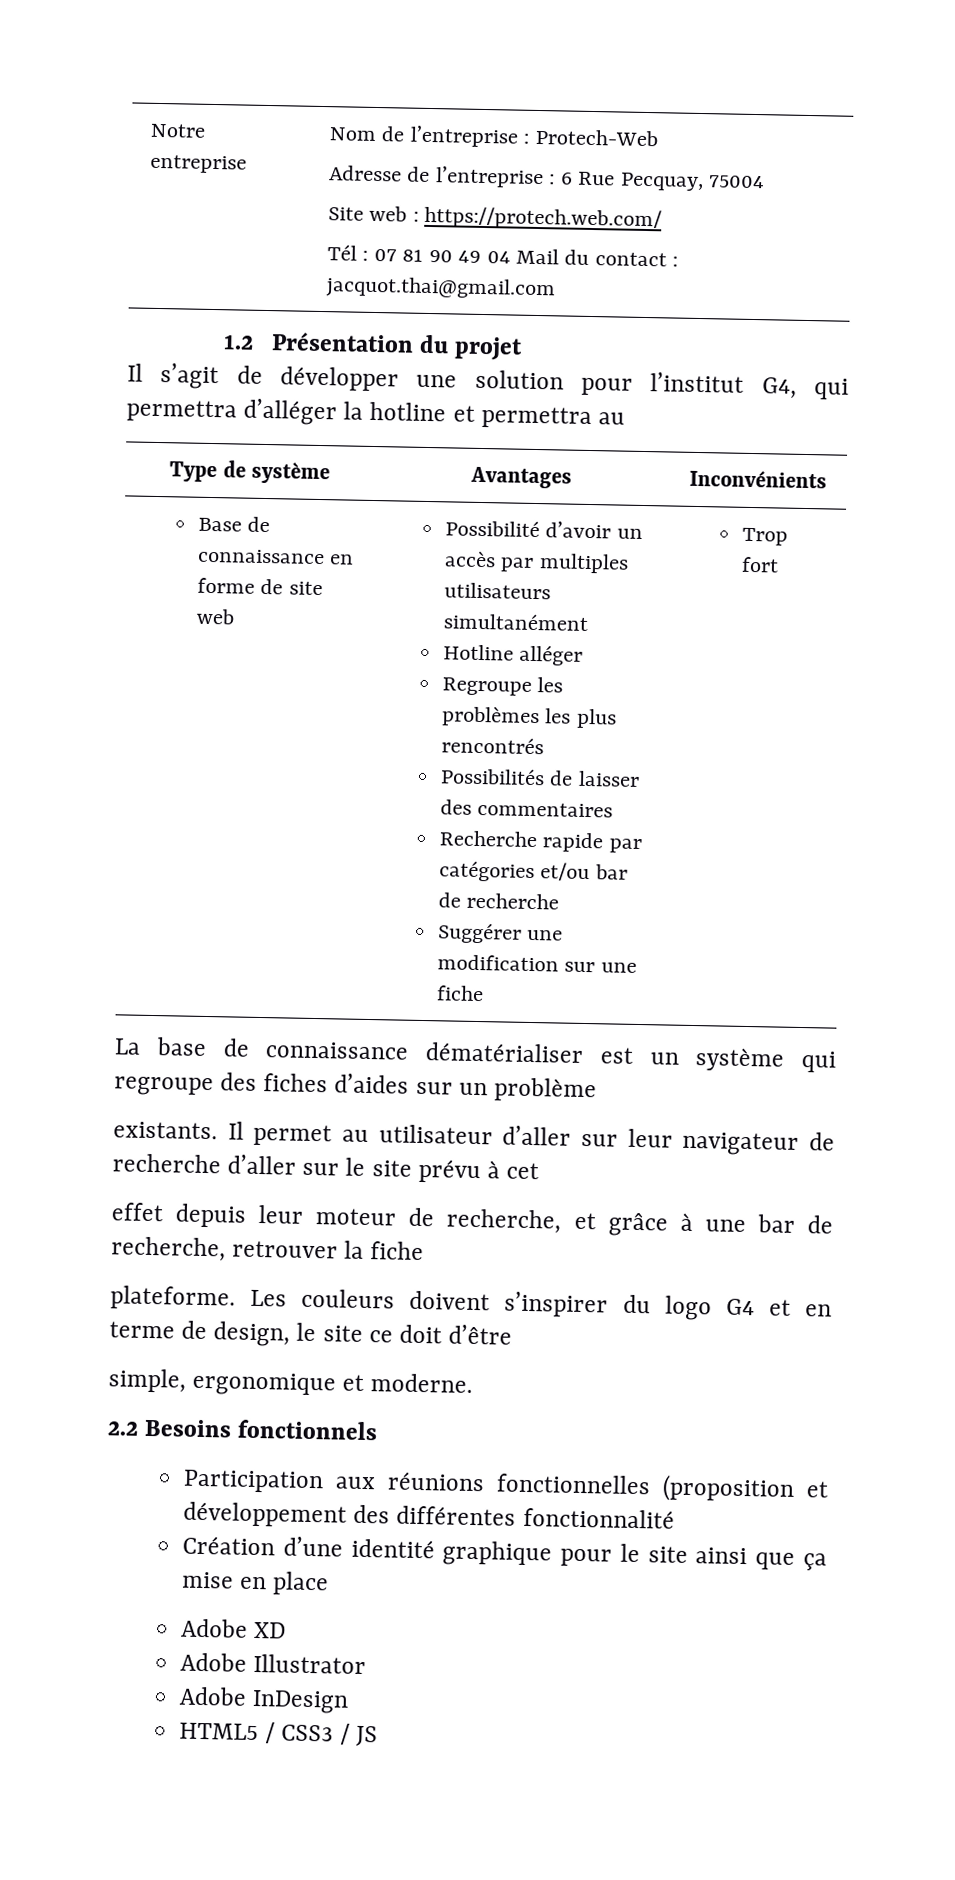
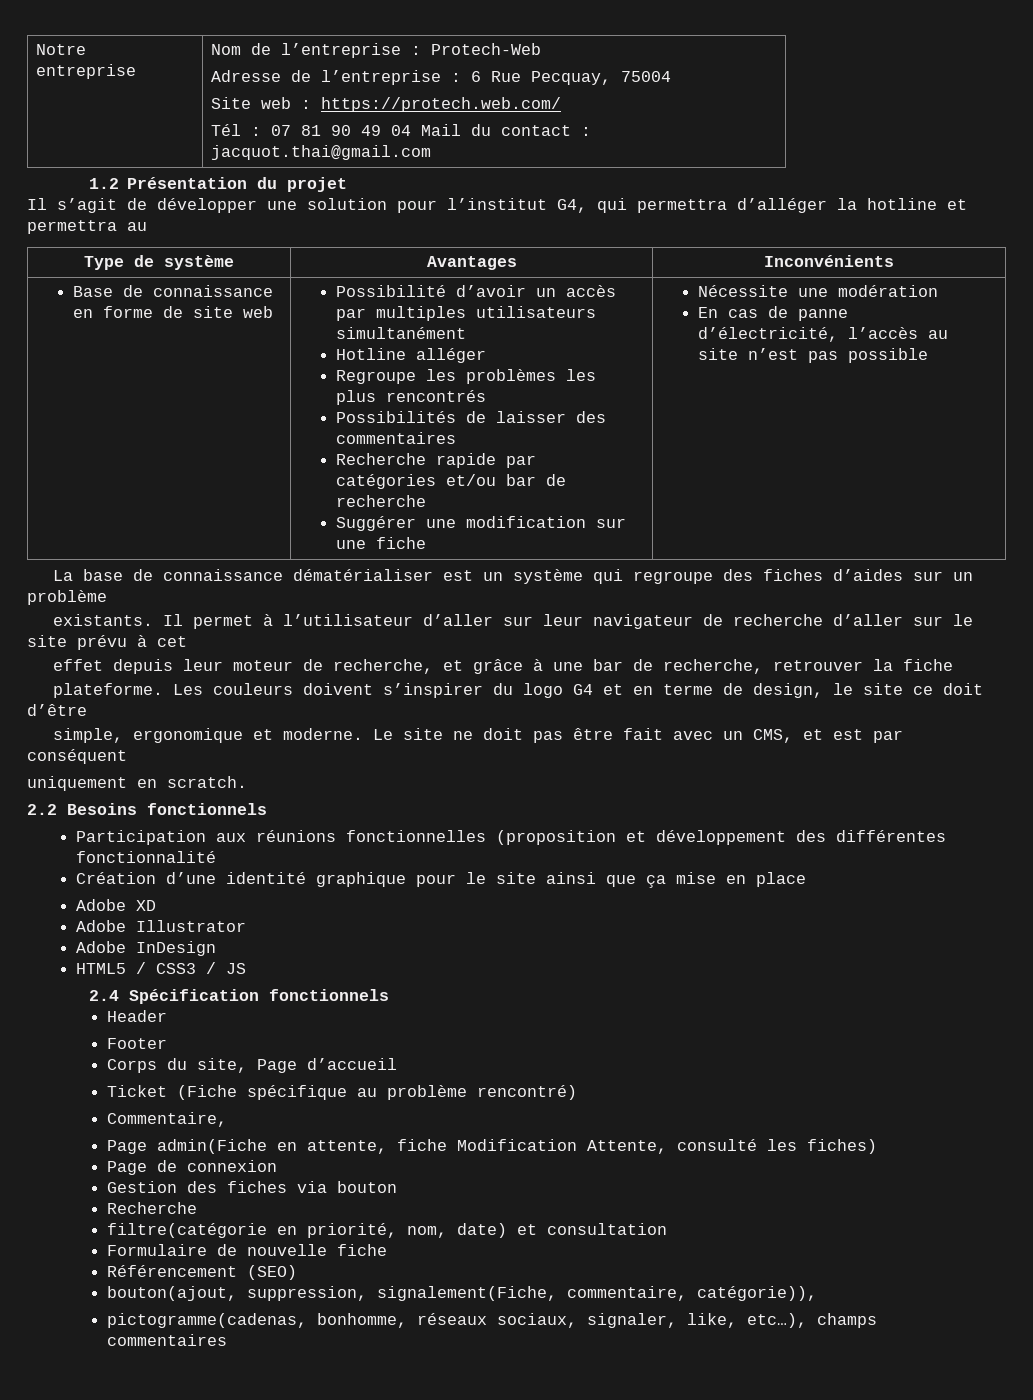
[741,527,788,546] [740,556,779,573] Trop fort -> [698,285,939,297] [698,306,849,321] [698,327,949,342] [698,348,929,363] Nécessite une modération // En cas de panne d’électricité, l’accès au site n’est pas possible
[342,1124,493,1145] au utilisateur -> [263,614,414,626] à l’utilisateur
(474, 1383) none -> [373,728,904,743] [27,749,127,764] [27,776,247,791] Le site ne doit pas être fait avec un CMS, et est par conséquent // uniquement en scratch.
(378, 1736) none -> [89,989,390,1004] [107,1010,168,1022] [107,1038,168,1049] [107,1058,398,1073] [107,1085,578,1100] [107,1112,228,1127] [107,1139,878,1154] [107,1160,278,1175] [107,1181,398,1193] [107,1202,198,1214] [107,1223,668,1238] [107,1244,388,1256] [107,1265,298,1280] [107,1286,818,1301] [107,1313,878,1328] [107,1334,228,1346] // 2.4 Spécification fonctionnels // Header // Footer // Corps du site, Page d’accueil // Ticket (Fiche spécifique au problème rencontré) // Commentaire, // Page admin(Fiche en attente, fiche Modification Attente, consulté les fiches) // Page de connexion // Gestion des fiches via bouton // Recherche // filtre(catégorie en priorité, nom, date) et consultation // Formulaire de nouvelle fiche // Référencement (SEO) // bouton(ajout, suppression, signalement(Fiche, commentaire, catégorie)), // pictogramme(cadenas, bonhomme, réseaux sociaux, signaler, like, etc…), champs commentaires

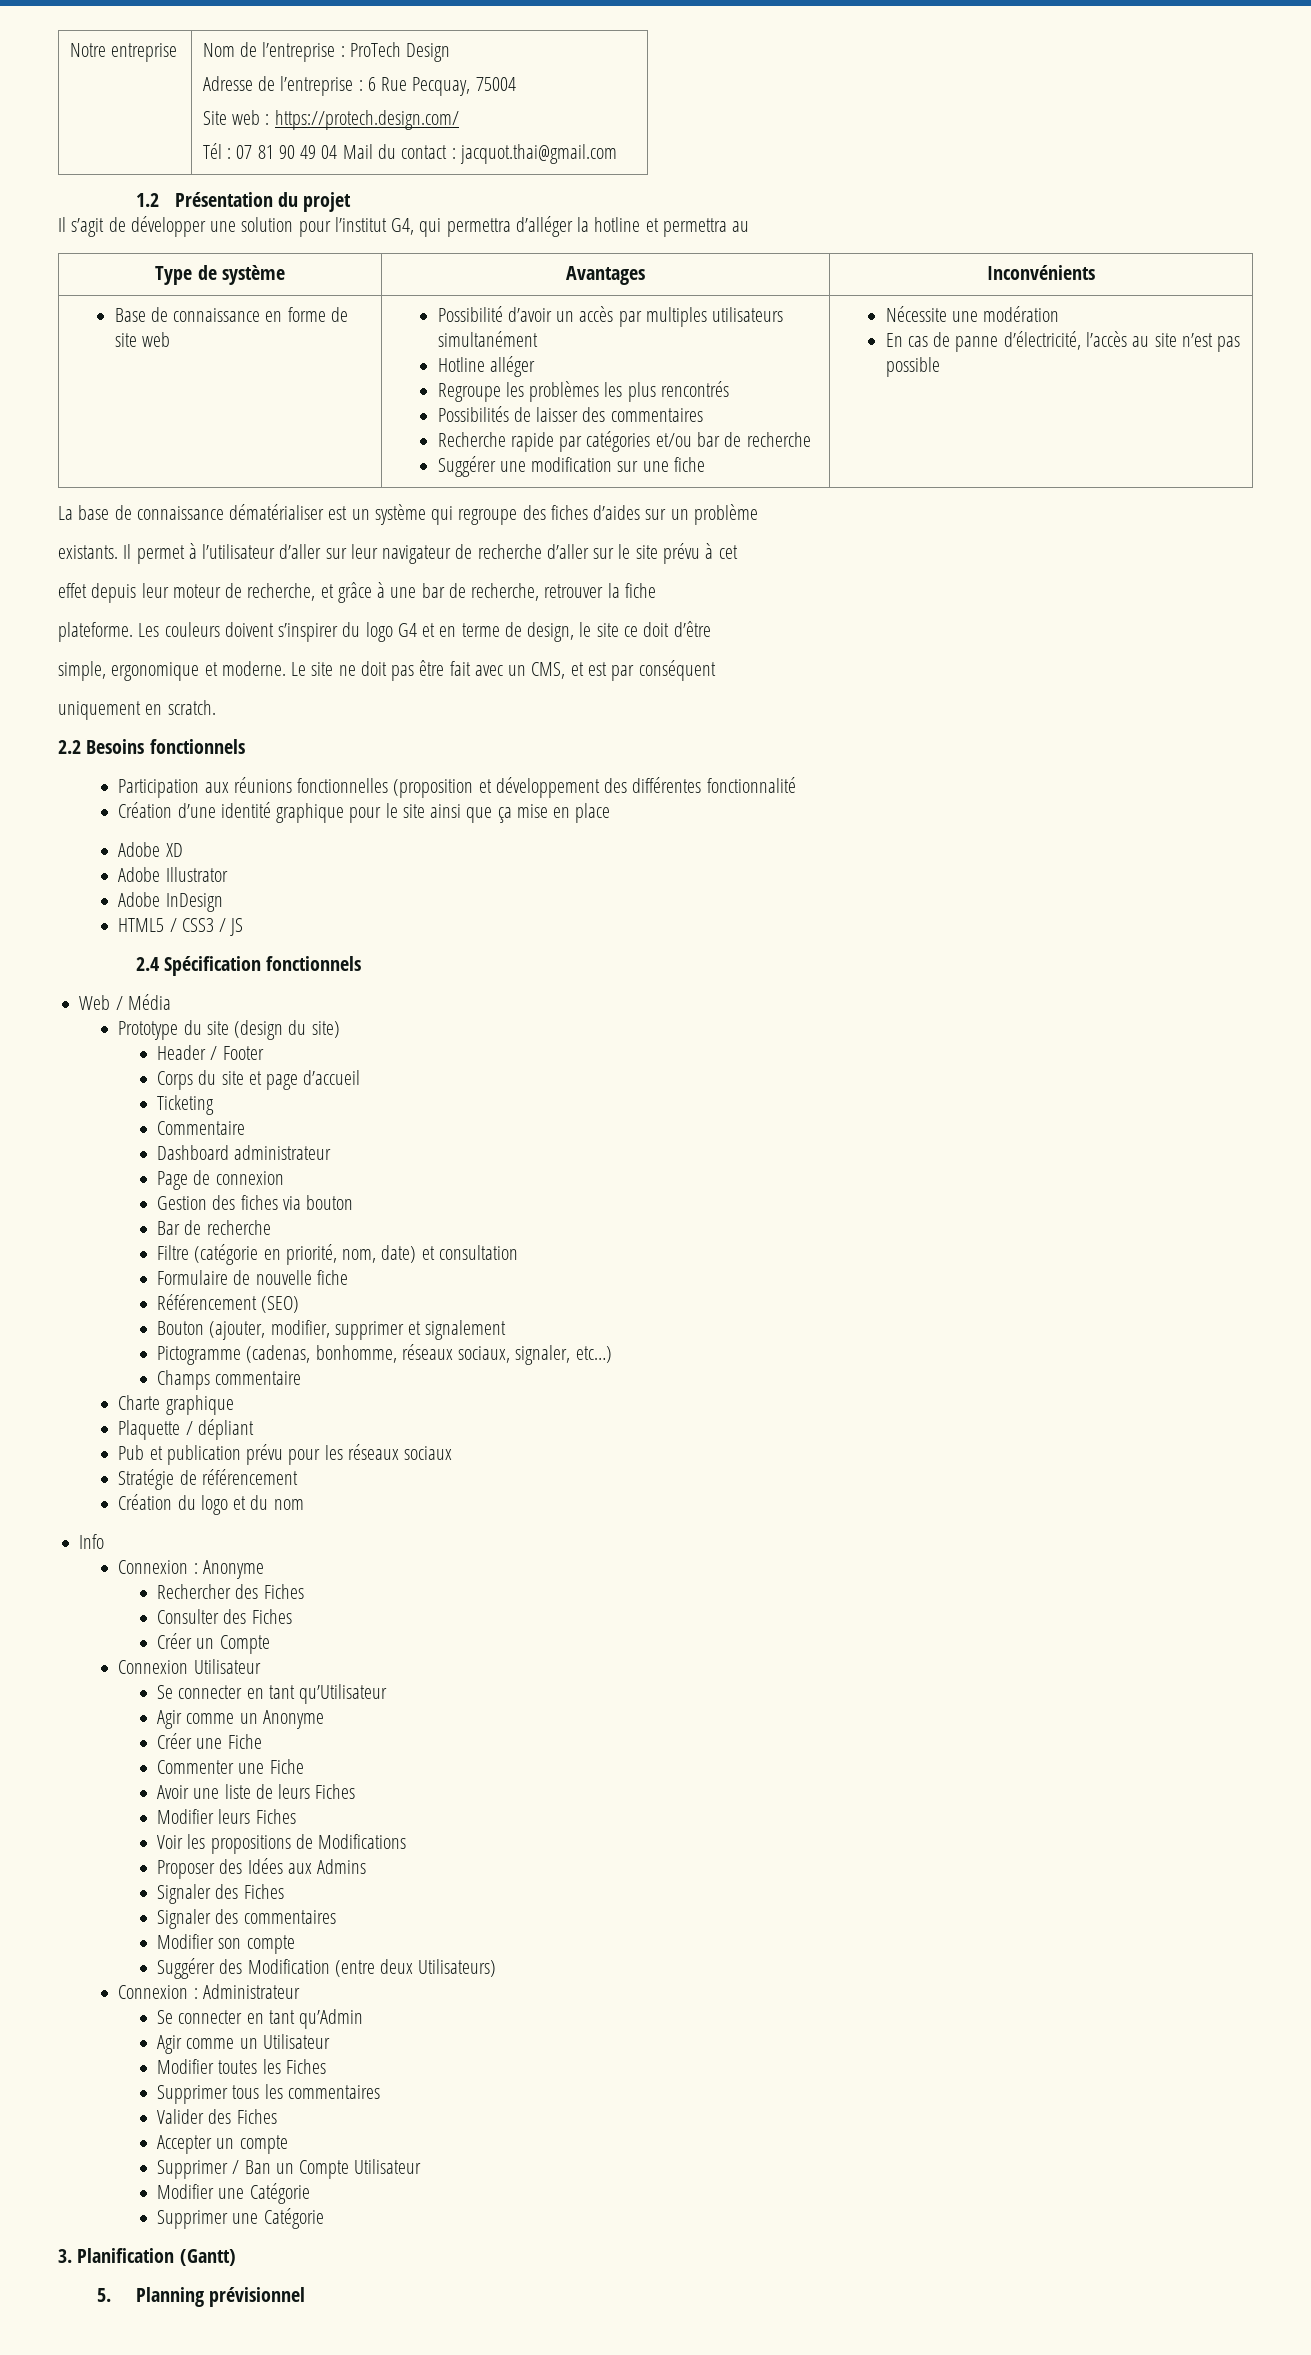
[431,43,542,55] Protech-Web -> [349,42,451,62] ProTech Design
[321,97,562,112] https://protech.web.com/ -> [274,110,459,130] https://protech.design.com/
(390, 995) none -> [79,994,171,1010] [118,1020,340,1040] // Web / Média // Prototype du site (design du site)
(168, 1016) // -> [210,1046,218,1060] /
[197,1058,398,1073] [107,1085,578,1100] [107,1112,228,1127] [107,1139,878,1154] site, Page d’accueil // Ticket (Fiche spécifique au problème rencontré) // Commentaire, // Page admin(Fiche en attente, fiche Modification Attente, consulté les fiches) -> [221,1070,361,1090] [157,1095,215,1115] [157,1121,246,1135] [157,1145,332,1160] site et page d’accueil // Ticketing // Commentaire // Dashboard administrateur
[107,1202,198,1214] [107,1223,268,1238] Recherche // filtre(catégorie -> [157,1220,271,1235] [157,1244,259,1265] Bar de recherche // Filtre (catégorie
[107,1286,818,1301] [107,1313,878,1328] [107,1334,228,1346] bouton(ajout, suppression, signalement(Fiche, commentaire, catégorie)), // pictogramme(cadenas, bonhomme, réseaux sociaux, signaler, like, etc…), champs commentaires -> [157,1320,507,1340] [157,1344,612,1365] [157,1370,302,1390] [118,1395,234,1415] [118,1419,254,1440] [118,1444,453,1465] [118,1469,298,1490] [118,1494,304,1515] [79,1534,105,1549] [118,1560,264,1579] [157,1584,304,1599] [157,1609,292,1624] [157,1633,270,1654] [118,1659,261,1674] [157,1684,388,1704] [157,1710,324,1729] [157,1733,262,1749] [157,1759,304,1774] [157,1784,356,1799] [157,1809,296,1824] [157,1834,407,1854] [157,1858,367,1879] [157,1884,284,1904] [157,1909,336,1929] [157,1934,295,1954] [157,1958,497,1979] [118,1984,300,1999] [157,2009,364,2029] [157,2034,330,2054] [157,2059,326,2074] [157,2084,380,2104] [157,2109,277,2124] [157,2135,288,2154] [157,2159,422,2179] [157,2183,310,2204] [157,2208,324,2229] [58,2248,236,2266] [96,2287,305,2307] Bouton (ajouter, modifier, supprimer et signalement // Pictogramme (cadenas, bonhomme, réseaux sociaux, signaler, etc…) // Champs commentaire // Charte graphique // Plaquette / dépliant // Pub et publication prévu pour les réseaux sociaux // Stratégie de référencement // Création du logo et du nom // Info // Connexion : Anonyme // Rechercher des Fiches // Consulter des Fiches // Créer un Compte // Connexion Utilisateur // Se connecter en tant qu’Utilisateur // Agir comme un Anonyme // Créer une Fiche // Commenter une Fiche // Avoir une liste de leurs Fiches // Modifier leurs Fiches // Voir les propositions de Modifications // Proposer des Idées aux Admins // Signaler des Fiches // Signaler des commentaires // Modifier son compte // Suggérer des Modification (entre deux Utilisateurs) // Connexion : Administrateur // Se connecter en tant qu’Admin // Agir comme un Utilisateur // Modifier toutes les Fiches // Supprimer tous les commentaires // Valider des Fiches // Accepter un compte // Supprimer / Ban un Compte Utilisateur // Modifier une Catégorie // Supprimer une Catégorie // 3. Planification (Gantt) // 5. Planning prévisionnel

